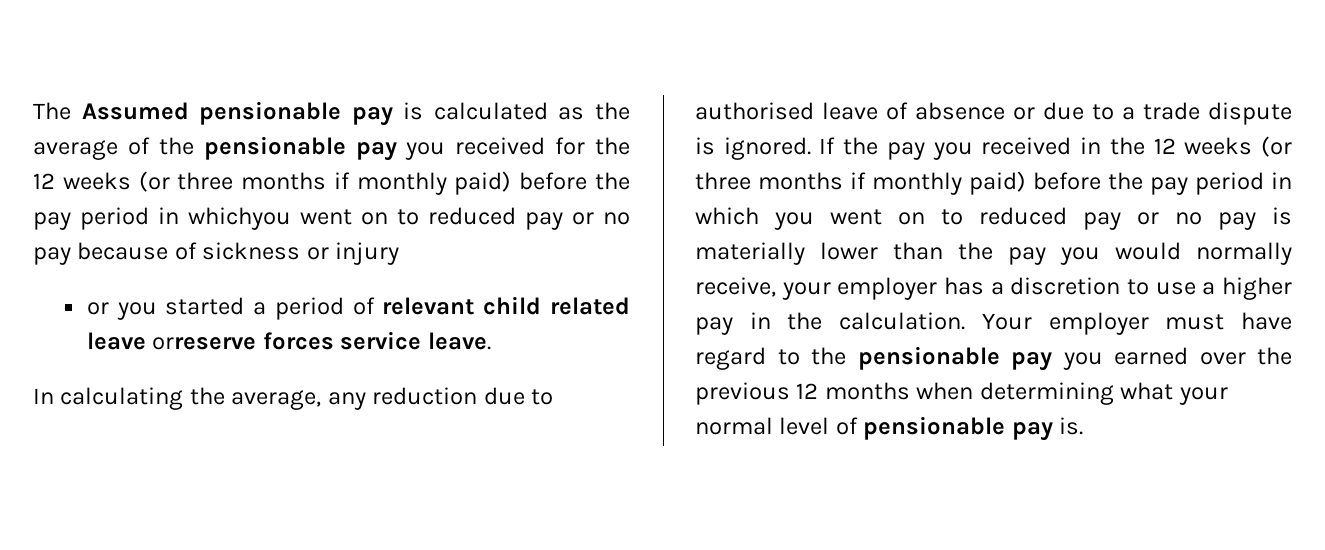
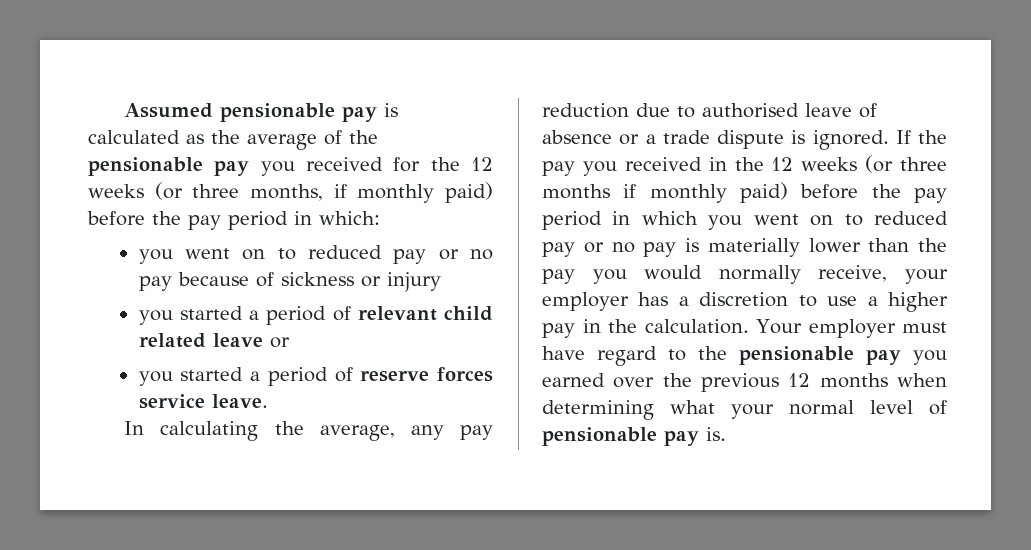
[33,102,71,120] The -> (124, 110) none
[241,171,630,195] [33,207,291,230] months if monthly paid) before the pay period in whichyou -> [250,182,493,203] [87,211,380,230] [138,249,173,264] months, if monthly paid) before the pay period in which: // you
[86,302,109,315] or -> (441, 282) none
[152,337,257,350] orreserve -> [269,337,290,348] [138,367,430,386] or // you started a period of reserve
(366, 401) none -> [460,425,493,440] pay
[1043,102,1114,120] due to -> (640, 139) none

